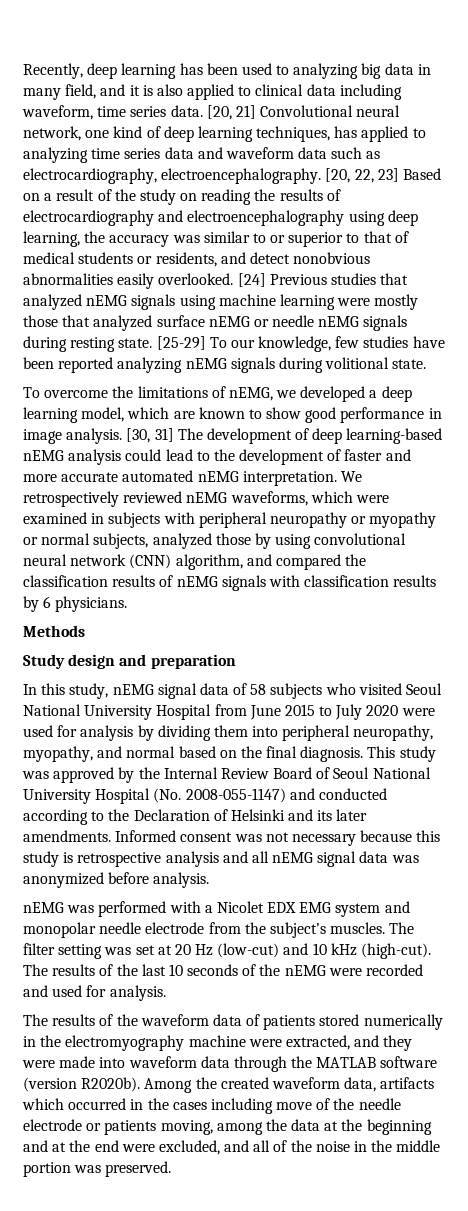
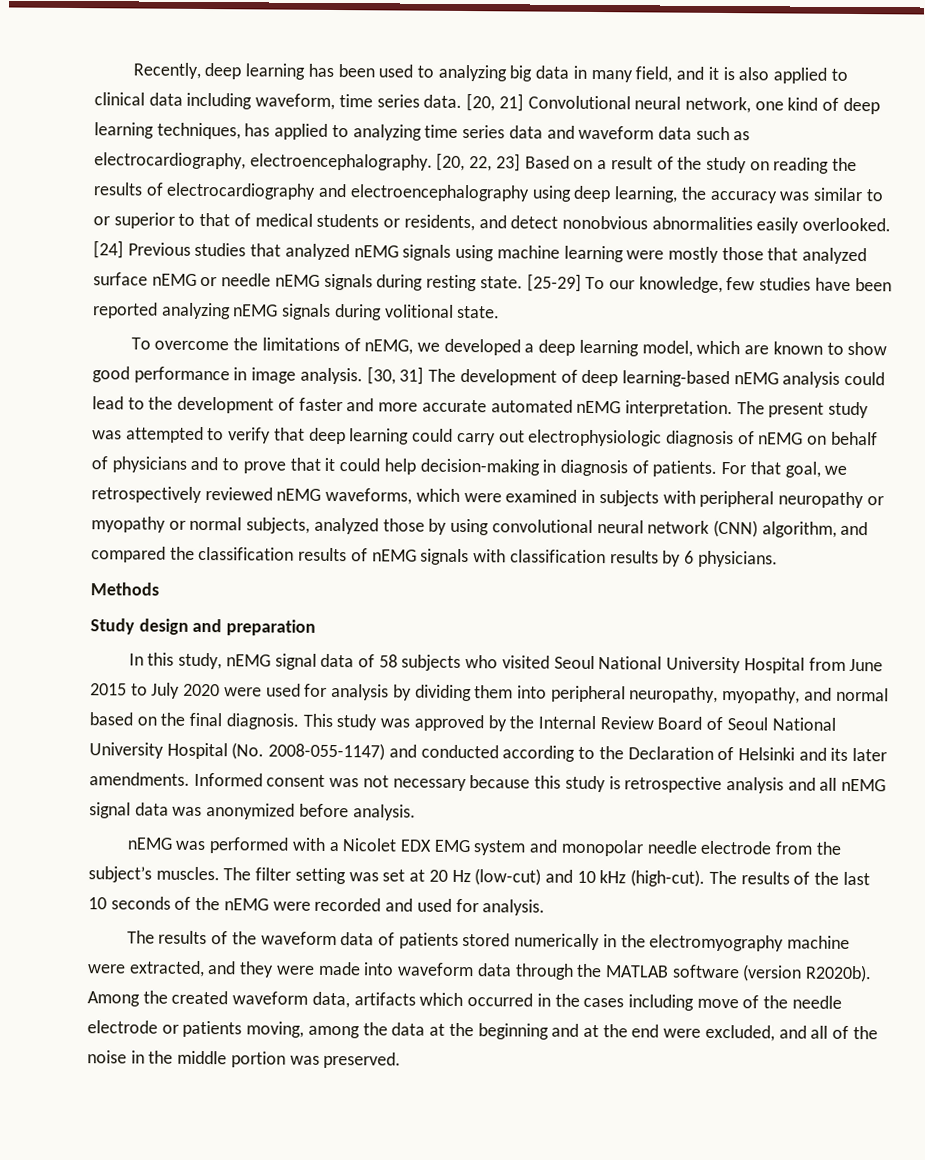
[340,471,362,482] We -> [736,401,870,419] [92,426,878,448] [91,456,848,478] The present study was attempted to verify that deep learning could carry out electrophysiologic diagnosis of nEMG on behalf of physicians and to prove that it could help decision-making in diagnosis of patients. For that goal, we

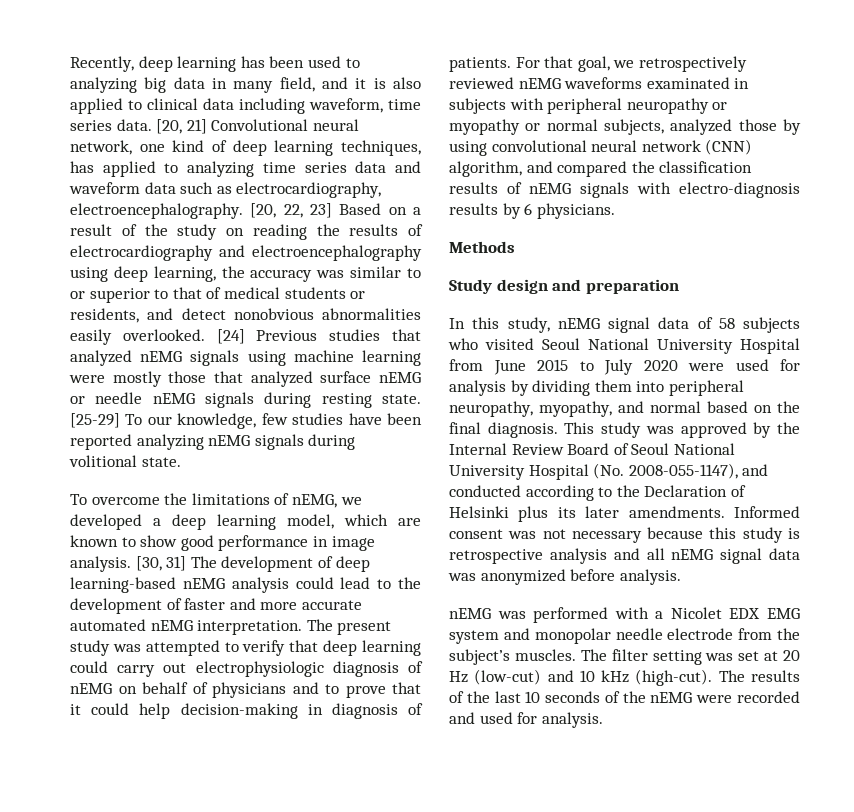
[325,487,578,505] waveforms, which were examined -> [564,77,730,89] waveforms examinated
[509,549,606,564] classification -> [679,182,800,198] electro-diagnosis
[268,742,386,761] 2008-055-1147) -> [628,463,738,479] 2008-055-1147),
[798,747,827,761] and -> [518,506,549,522] plus
[126,930,851,952] [87,960,873,983] [87,990,842,1011] [87,1020,878,1042] [87,1050,402,1069] // The results of the waveform data of patients stored numerically in the electromyography machine were extracted, and they were made into waveform data through the MATLAB software (version R2020b). Among the created waveform data, artifacts which occurred in the cases including move of the needle electrode or patients moving, among the data at the beginning and at the end were excluded, and all of the noise in the middle portion was preserved. -> (603, 720) none

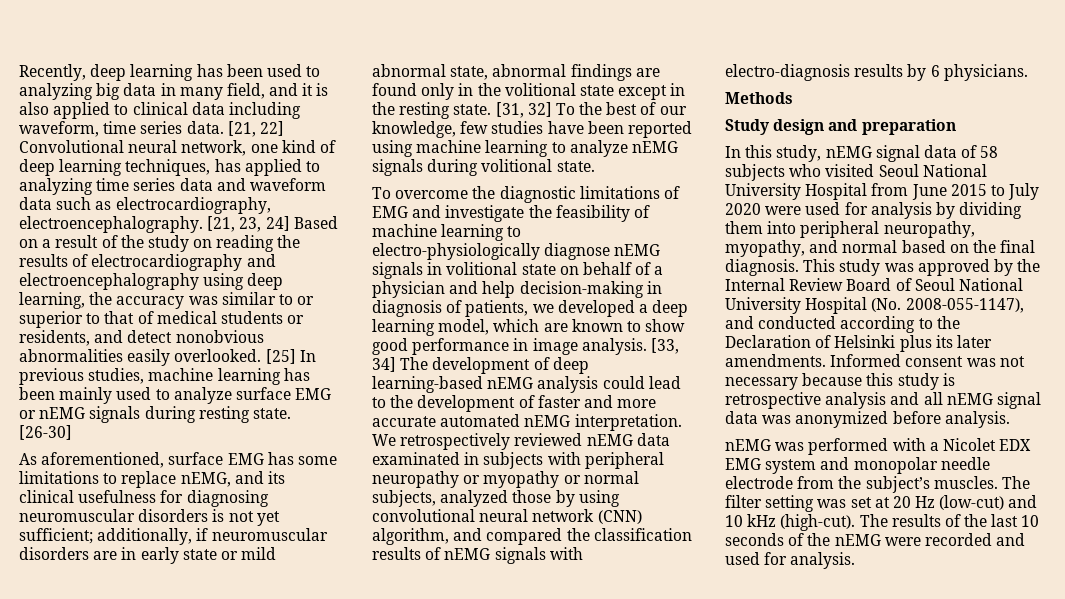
[156,119,207,134] [20, 21] -> [227,121,284,137] [21, 22]
[250,203,332,218] [20, 22, 23] -> [207,216,290,232] [21, 23, 24]
[216,329,421,344] [70,350,421,366] [69,371,421,387] [70,392,143,404] [24] Previous studies that analyzed nEMG signals using machine learning were mostly those that analyzed surface nEMG or needle -> [265,349,316,364] [19,368,310,385] [19,387,332,404] [19,410,36,419] [25] In previous studies, machine learning has been mainly used to analyze surface EMG or
[70,413,143,428] [25-29] To -> [19,425,72,440] [19,452,337,468] [19,471,285,488] [19,490,269,507] [19,509,280,526] [19,528,328,545] [19,547,277,564] [372,64,660,81] [372,83,686,100] [372,102,657,119] [26-30] // As aforementioned, surface EMG has some limitations to replace nEMG, and its clinical usefulness for diagnosing neuromuscular disorders is not yet sufficient; additionally, if neuromuscular disorders are in early state or mild abnormal state, abnormal findings are found only in the volitional state except in the resting state. [31, 32] To the best of
[136,434,204,450] analyzing -> [372,140,628,157] using machine learning to analyze
(188, 499) none -> [499,186,576,203] diagnostic
[291,494,337,508] nEMG, -> [372,205,650,222] [372,224,522,241] [372,243,661,260] [372,262,664,279] [372,281,662,298] [372,300,529,317] EMG and investigate the feasibility of machine learning to electro-physiologically diagnose nEMG signals in volitional state on behalf of a physician and help decision-making in diagnosis of patients,
[135,556,187,571] [30, 31] -> [650,338,679,354] [372,357,396,372] [33, 34]
[306,619,392,635] [70,640,421,656] [70,661,423,677] [70,682,421,698] [70,703,423,719] [449,56,635,72] The present study was attempted to verify that deep learning could carry out electrophysiologic diagnosis of nEMG on behalf of physicians and to prove that it could help decision-making in diagnosis of patients. For that goal, we -> [372,434,396,446] We
[564,77,643,89] waveforms -> [636,433,670,446] data

